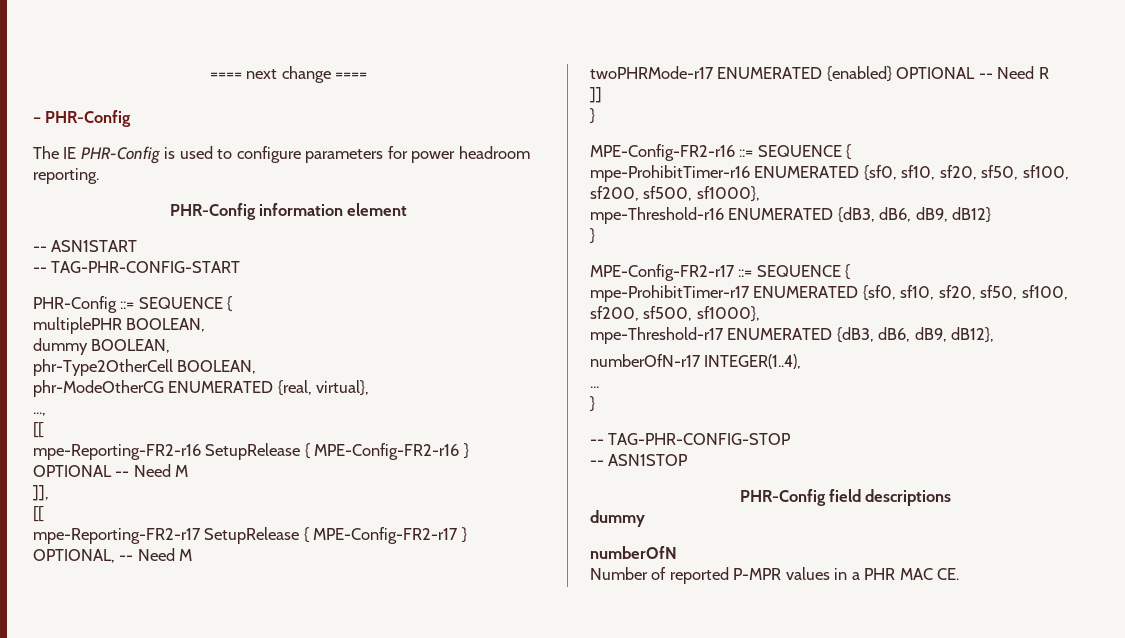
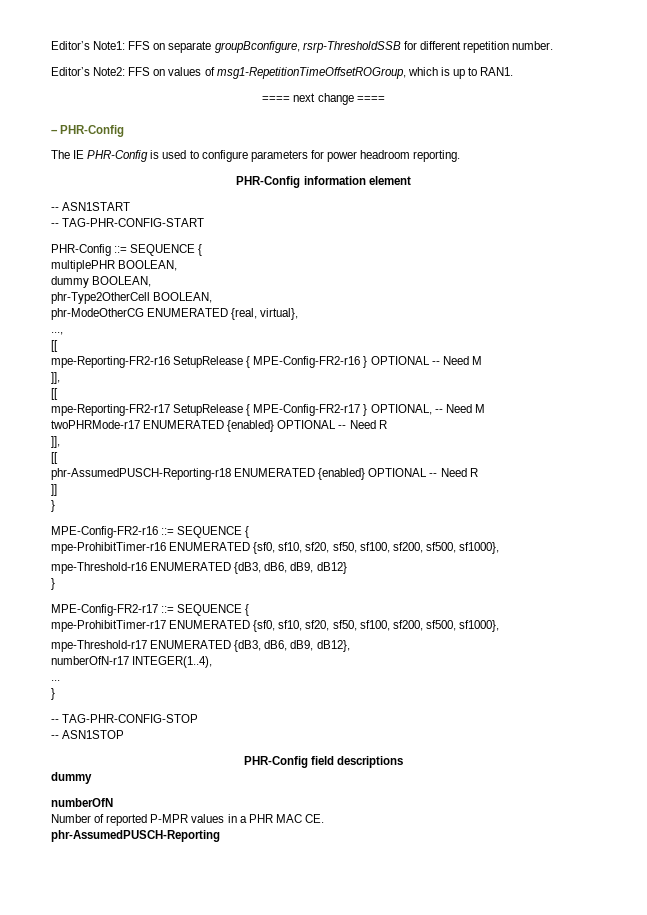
(209, 75) none -> [51,41,554,53] [51,67,514,79] Editor’s Note1: FFS on separate groupBconfigure, rsrp-ThresholdSSB for different repetition number. // Editor’s Note2: FFS on values of msg1-RepetitionTimeOffsetROGroup, which is up to RAN1. //
(1049, 73) none -> [51,436,60,448] [51,452,58,464] [51,468,478,480] // ]], // [[ // phr-AssumedPUSCH-Reporting-r18 ENUMERATED {enabled} OPTIONAL -- Need R
(960, 574) none -> [51,830,220,842] // phr-AssumedPUSCH-Reporting

